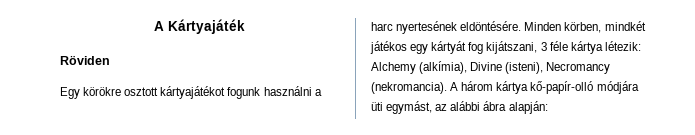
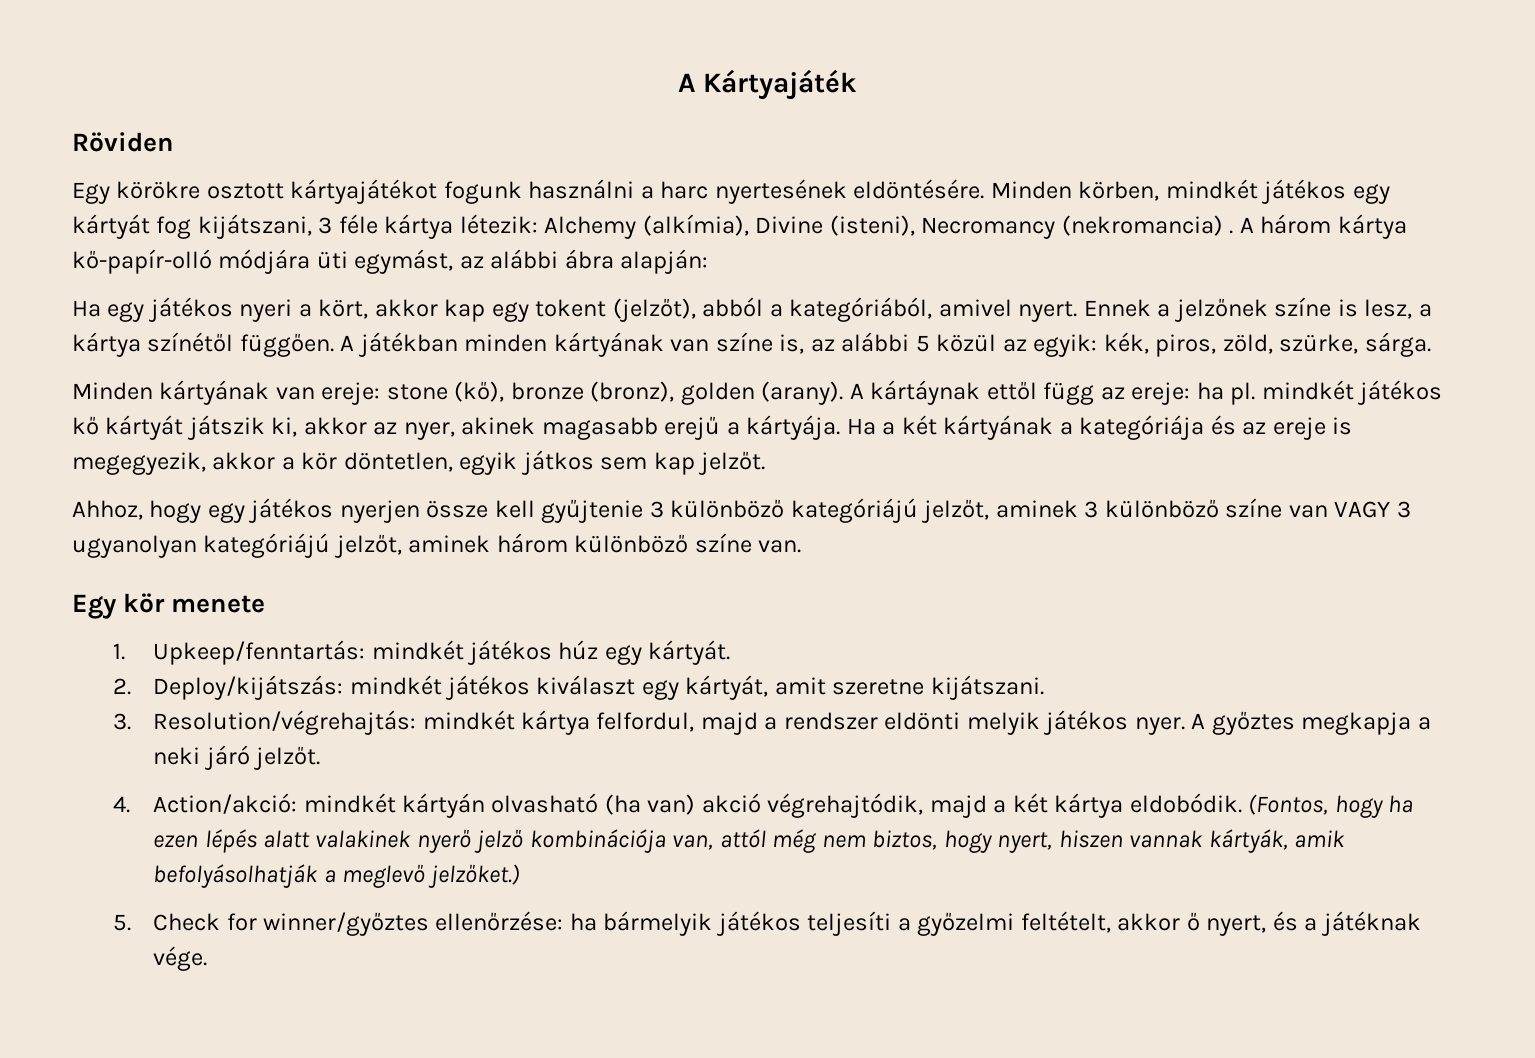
[371,82,447,94] (nekromancia). -> [1061,215,1234,236] (nekromancia) .
(548, 107) none -> [72,297,1432,322] [72,332,1431,357] [72,380,1443,405] [72,415,1353,440] [72,450,766,475] [72,498,1411,523] [72,533,802,558] [72,593,266,619] [112,640,731,665] [112,675,1044,700] [112,710,1431,735] [153,745,321,770] [112,793,1414,818] [153,829,1346,853] [153,864,521,888] [112,911,1421,936] [153,946,208,971] // Ha egy játékos nyeri a kört, akkor kap egy tokent (jelzőt), abból a kategóriából, amivel nyert. Ennek a jelzőnek színe is lesz, a kártya színétől függően. A játékban minden kártyának van színe is, az alábbi 5 közül az egyik: kék, piros, zöld, szürke, sárga. // Minden kártyának van ereje: stone (kő), bronze (bronz), golden (arany). A kártáynak ettől függ az ereje: ha pl. mindkét játékos kő kártyát játszik ki, akkor az nyer, akinek magasabb erejű a kártyája. Ha a két kártyának a kategóriája és az ereje is megegyezik, akkor a kör döntetlen, egyik játkos sem kap jelzőt. // Ahhoz, hogy egy játékos nyerjen össze kell gyűjtenie 3 különböző kategóriájú jelzőt, aminek 3 különböző színe van VAGY 3 ugyanolyan kategóriájú jelzőt, aminek három különböző színe van. // Egy kör menete // 1. Upkeep/fenntartás: mindkét játékos húz egy kártyát. // 2. Deploy/kijátszás: mindkét játékos kiválaszt egy kártyát, amit szeretne kijátszani. // 3. Resolution/végrehajtás: mindkét kártya felfordul, majd a rendszer eldönti melyik játékos nyer. A győztes megkapja a neki járó jelzőt. // 4. Action/akció: mindkét kártyán olvasható (ha van) akció végrehajtódik, majd a két kártya eldobódik. (Fontos, hogy ha ezen lépés alatt valakinek nyerő jelző kombinációja van, attól még nem biztos, hogy nyert, hiszen vannak kártyák, amik befolyásolhatják a meglevő jelzőket.) // 5. Check for winner/győztes ellenőrzése: ha bármelyik játékos teljesíti a győzelmi feltételt, akkor ő nyert, és a játéknak vége.

